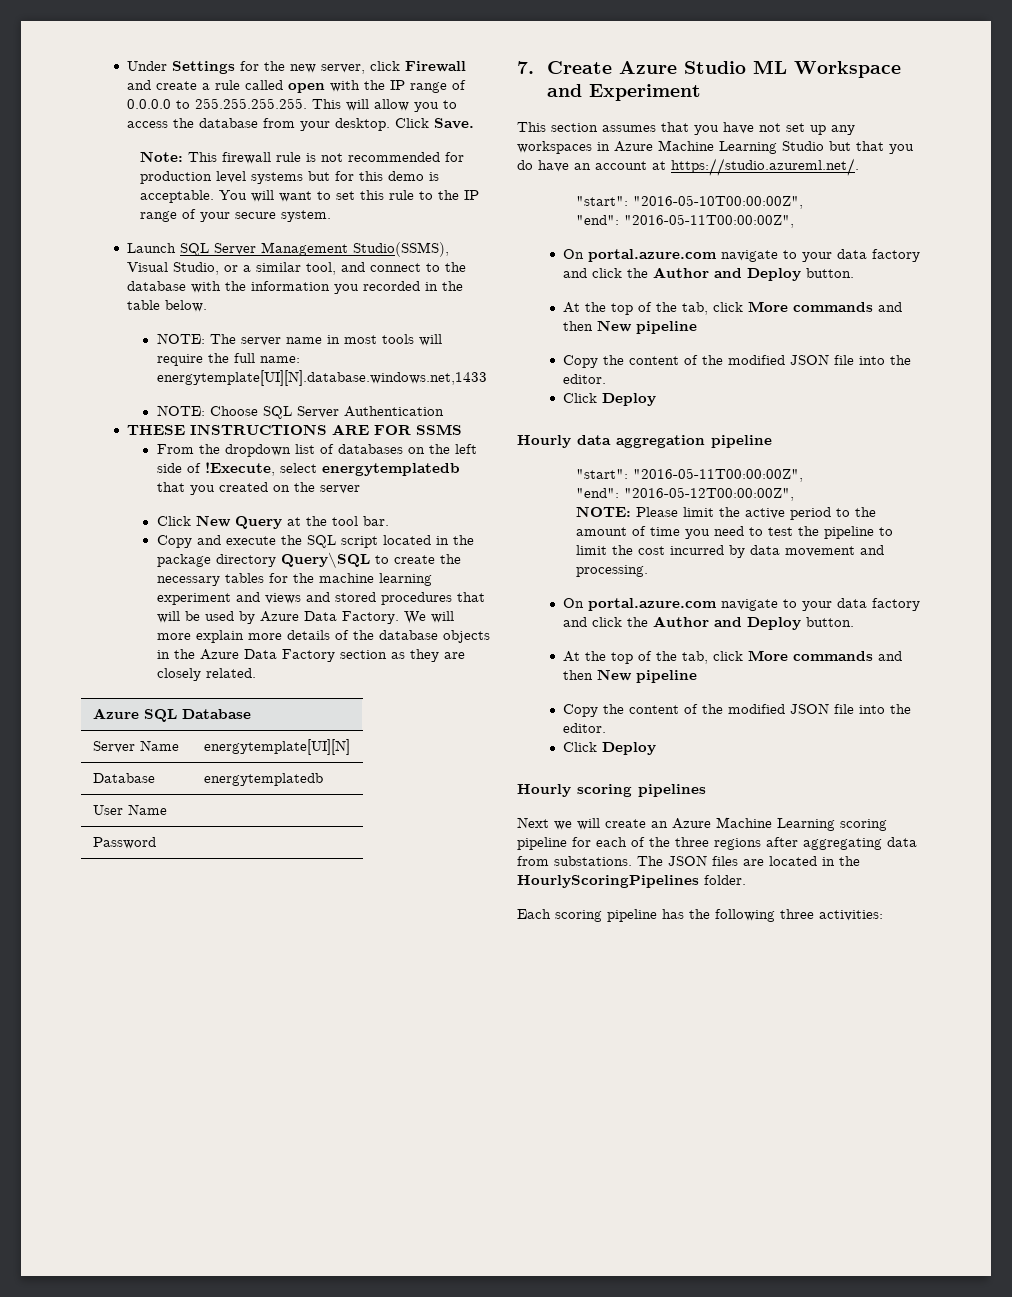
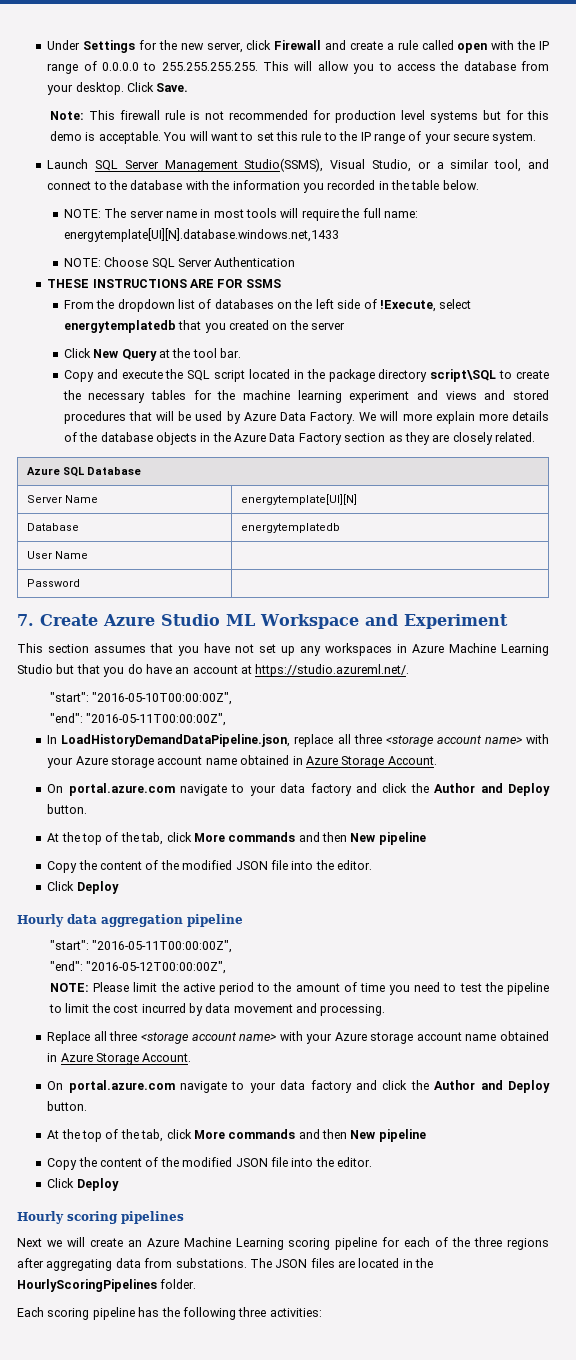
[280,552,370,568] Query\SQL -> [430,369,497,382] script\SQL
(795, 221) none -> [47,734,550,747] [47,755,437,768] // In LoadHistoryDemandDataPipeline.json, replace all three <storage account name> with your Azure storage account name obtained in Azure Storage Account.
(649, 571) none -> [47,1031,549,1044] [47,1053,192,1065] // Replace all three <storage account name> with your Azure storage account name obtained in Azure Storage Account.

